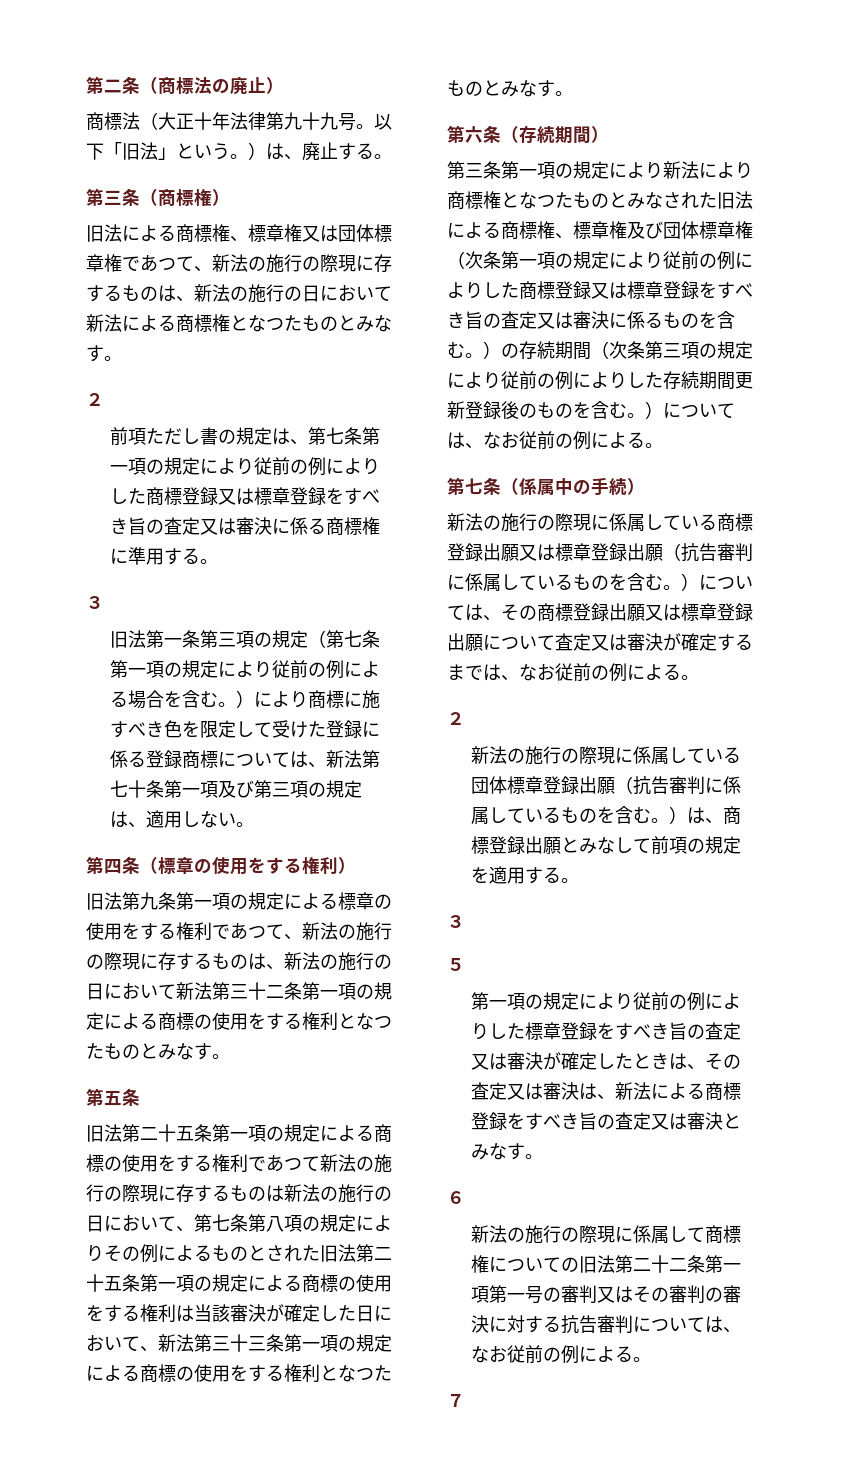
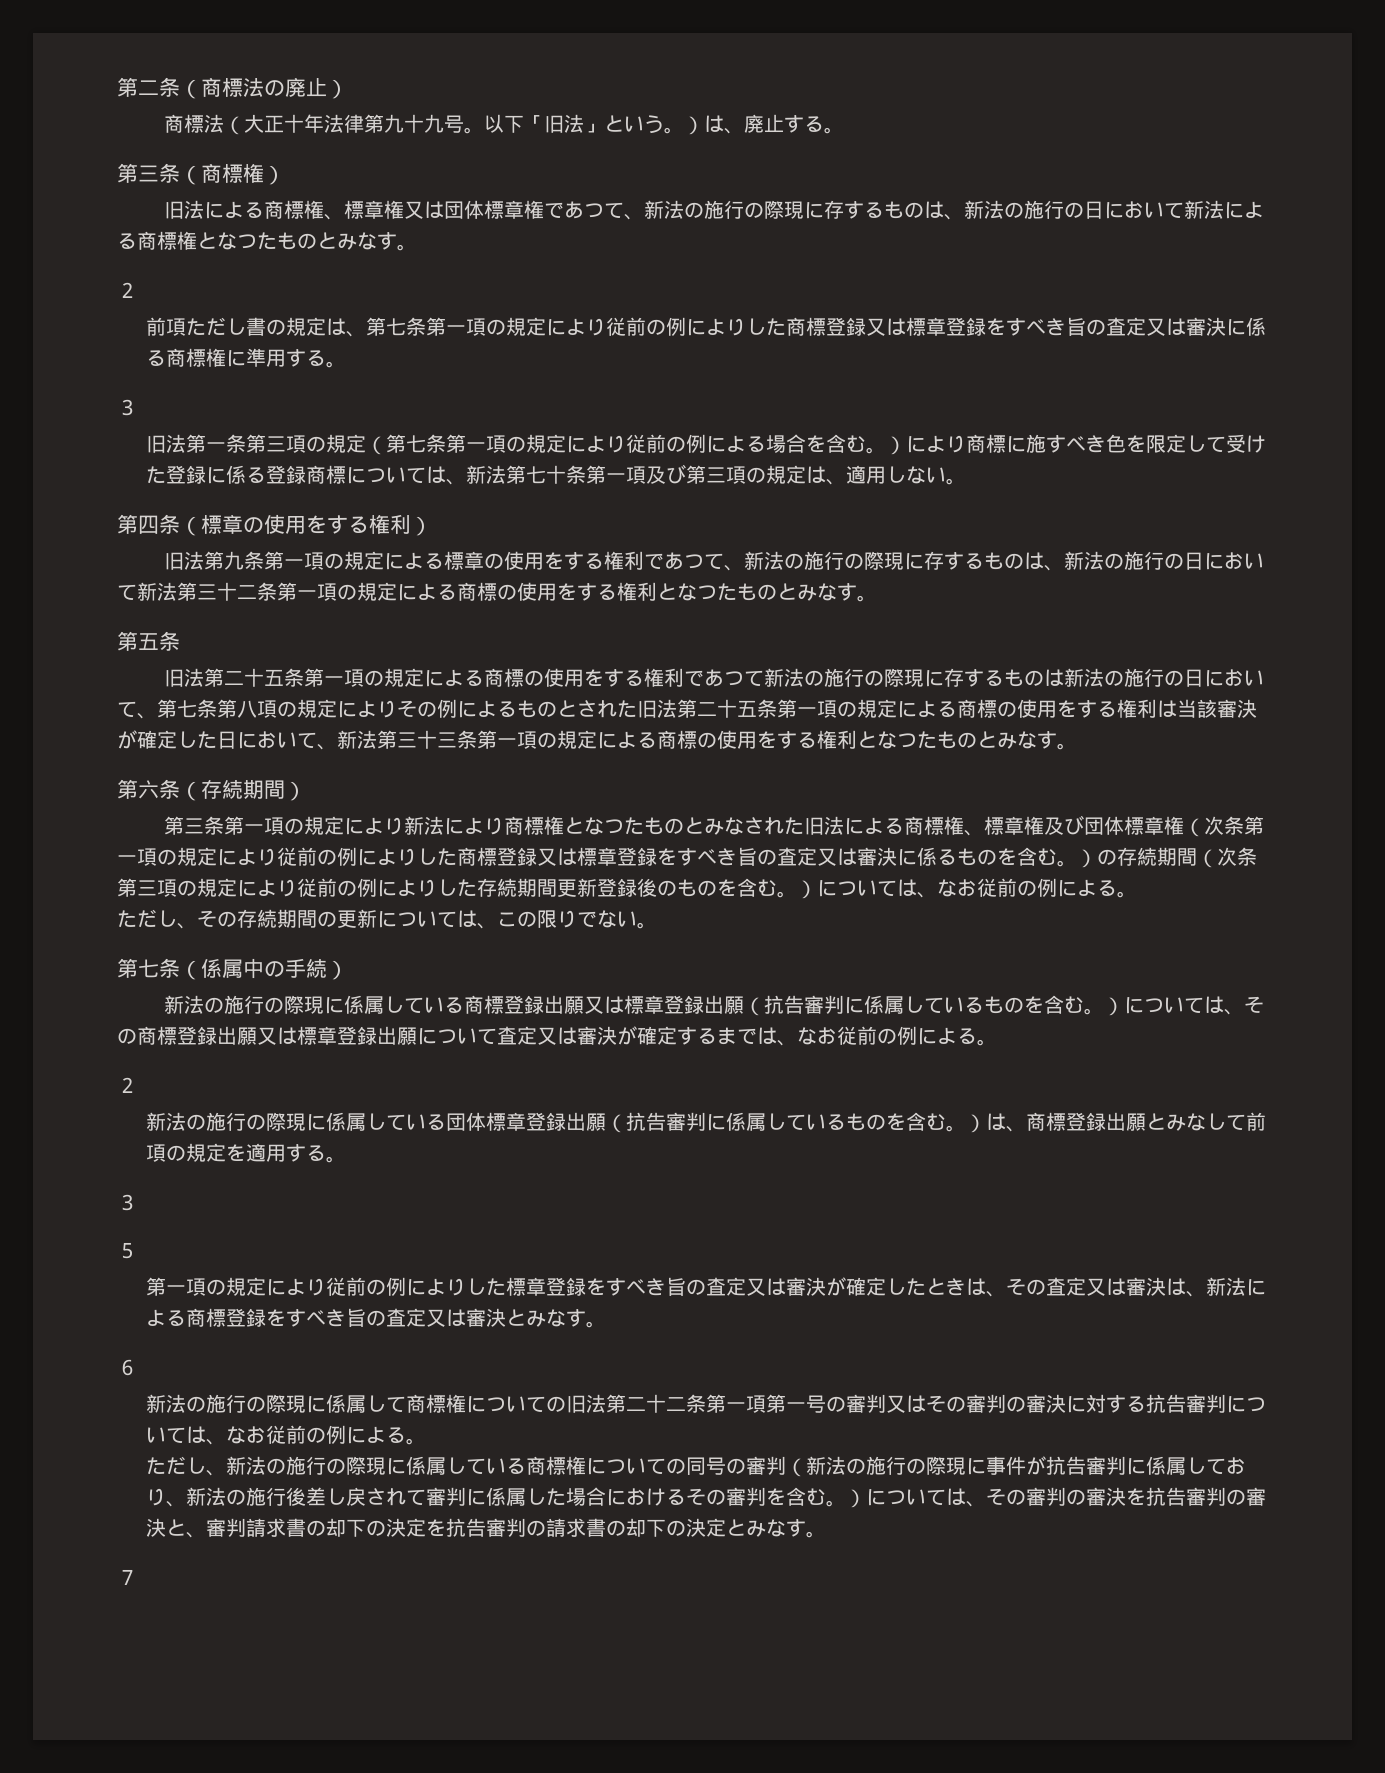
(663, 445) none -> [117,909,657,929] // ただし、その存続期間の更新については、この限りでない。
(651, 1359) none -> [145,1456,1246,1477] [145,1487,1266,1508] [145,1518,826,1538] // ただし、新法の施行の際現に係属している商標権についての同号の審判（新法の施行の際現に事件が抗告審判に係属しており、新法の施行後差し戻されて審判に係属した場合におけるその審判を含む。）については、その審判の審決を抗告審判の審決と、審判請求書の却下の決定を抗告審判の請求書の却下の決定とみなす。

